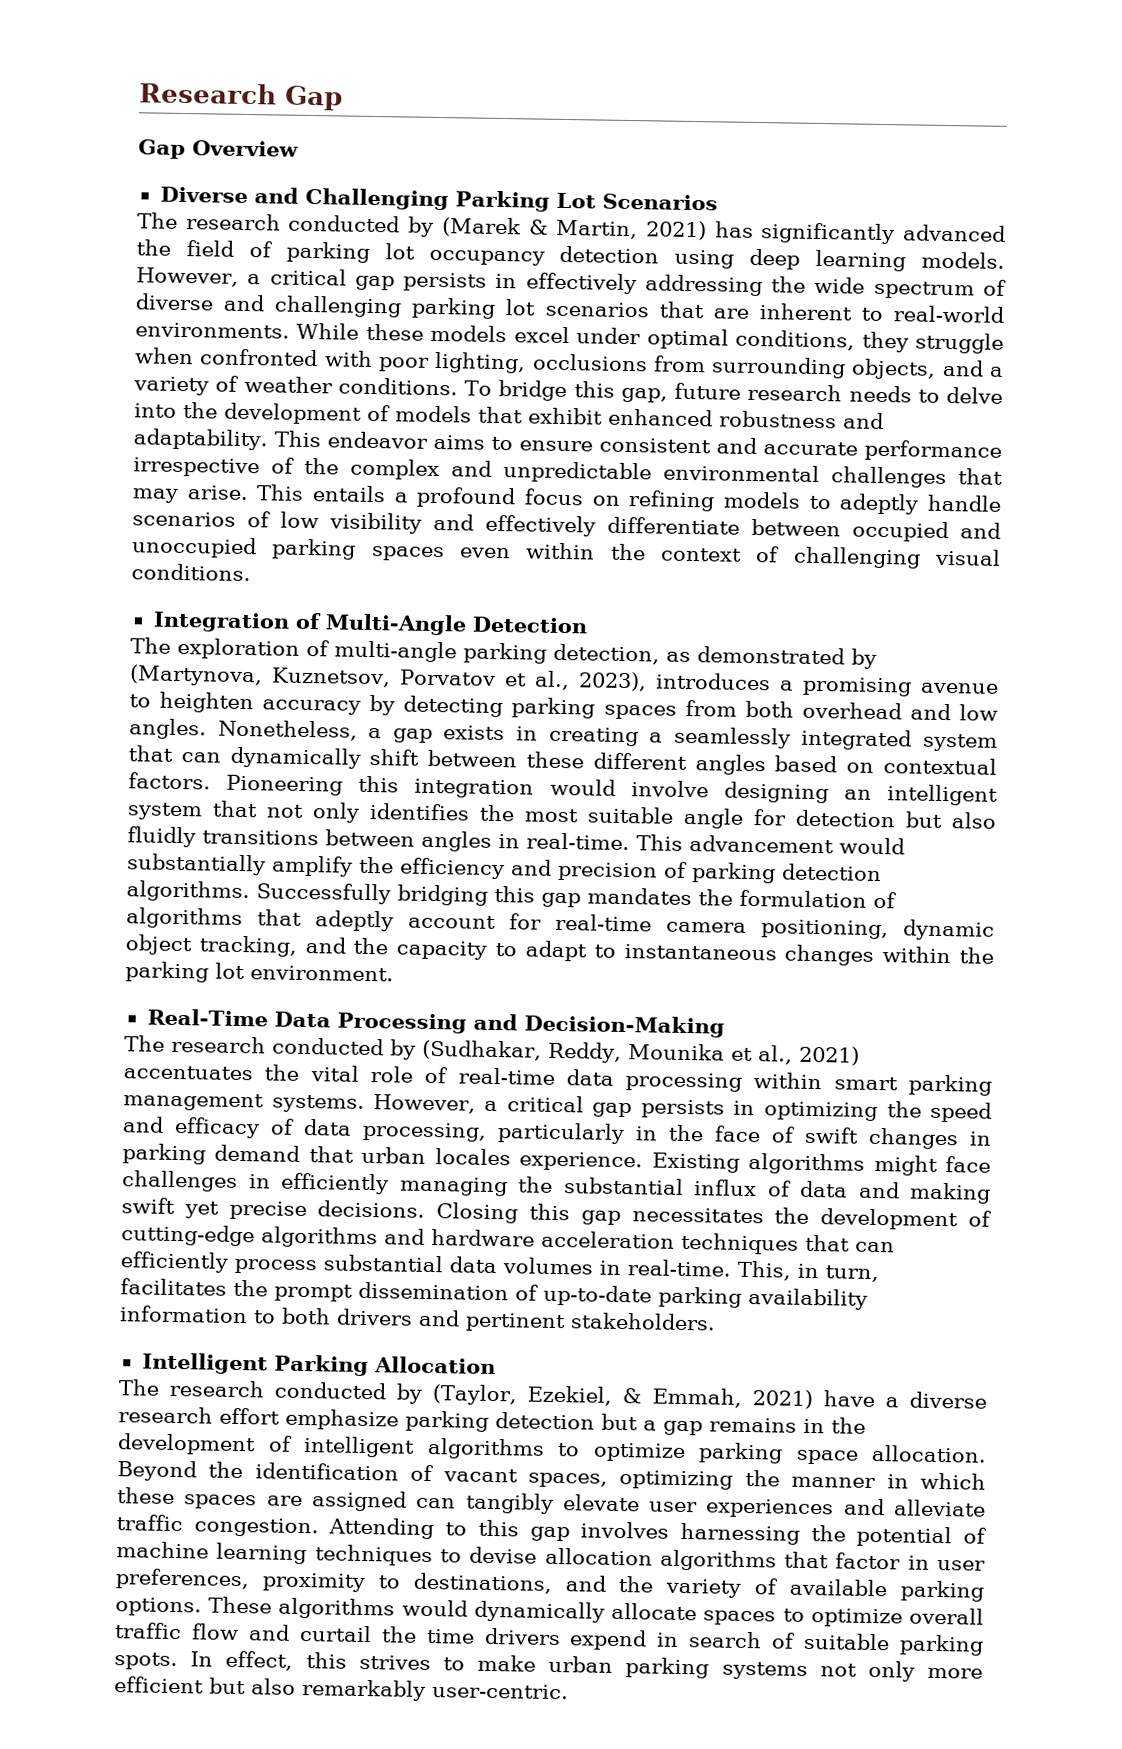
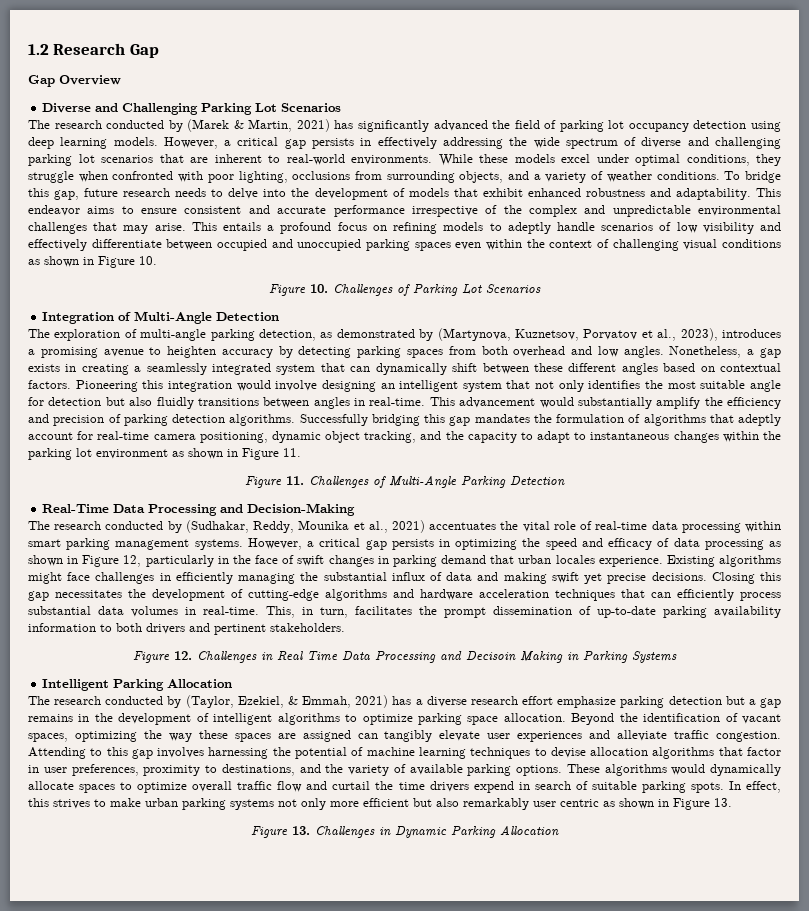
(139, 93) none -> [28,44,49,55] 1.2
[131,563,251,582] conditions. -> [721,239,781,248] [28,256,157,268] [269,284,541,296] conditions as shown in Figure 10. // Figure 10. Challenges of Parking Lot Scenarios
[250,965,394,982] environment. -> [96,448,301,460] [245,475,565,488] environment as shown in Figure 11. // Figure 11. Challenges of Multi-Angle Parking Detection
[362,1121,487,1142] processing, -> [704,539,781,550] [28,555,142,567] processing as shown in Figure 12,
(716, 1321) none -> [133,651,677,663] // Figure 12. Challenges in Real Time Data Processing and Decisoin Making in Parking Systems
[822,1390,875,1407] have -> [392,696,412,705] has
[791,1472,986,1490] manner in which -> [168,733,192,742] way
[432,1683,569,1700] user-centric. -> [533,798,732,810] [251,825,559,838] user centric as shown in Figure 13. // Figure 13. Challenges in Dynamic Parking Allocation

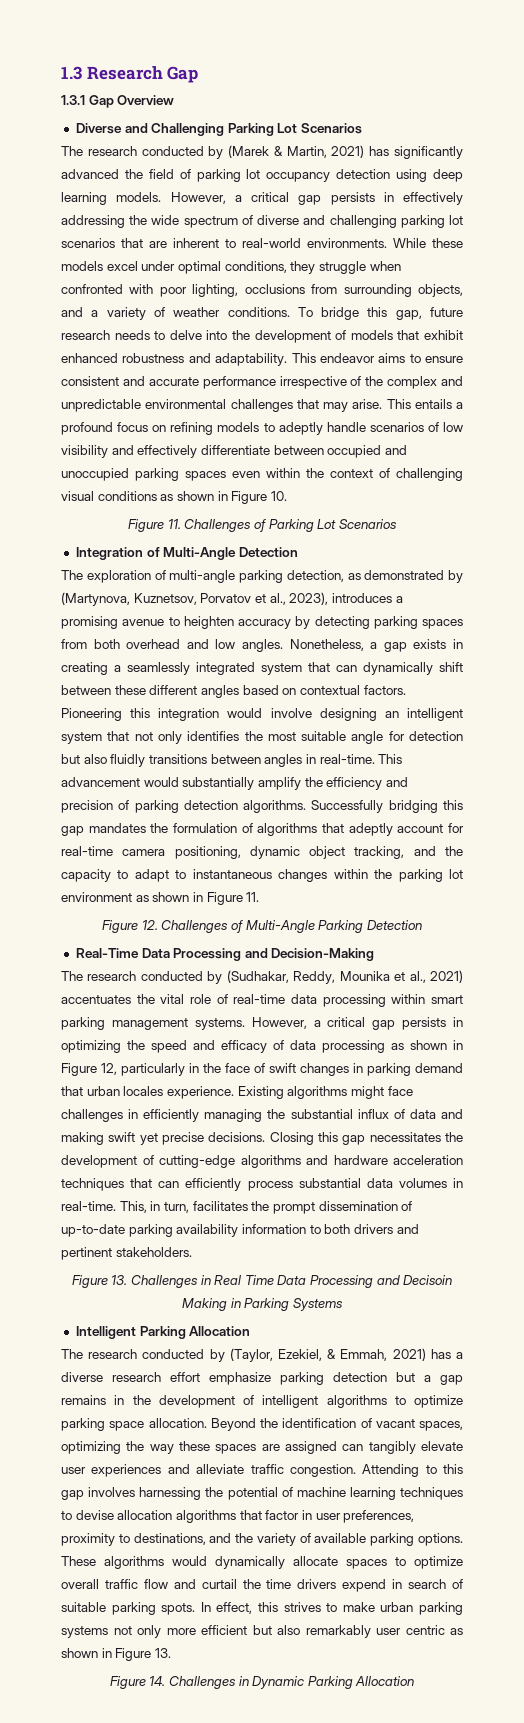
[28,44,49,55] 1.2 -> [61,66,82,80] 1.3
(159, 51) none -> [61,95,85,105] 1.3.1
[310,284,328,293] 10. -> [167,519,181,529] 11.
[286,476,304,485] 11. -> [141,920,158,930] 12.
[174,651,192,660] 12. -> [111,1275,128,1285] 13.
[292,826,310,835] 13. -> [149,1676,166,1686] 14.

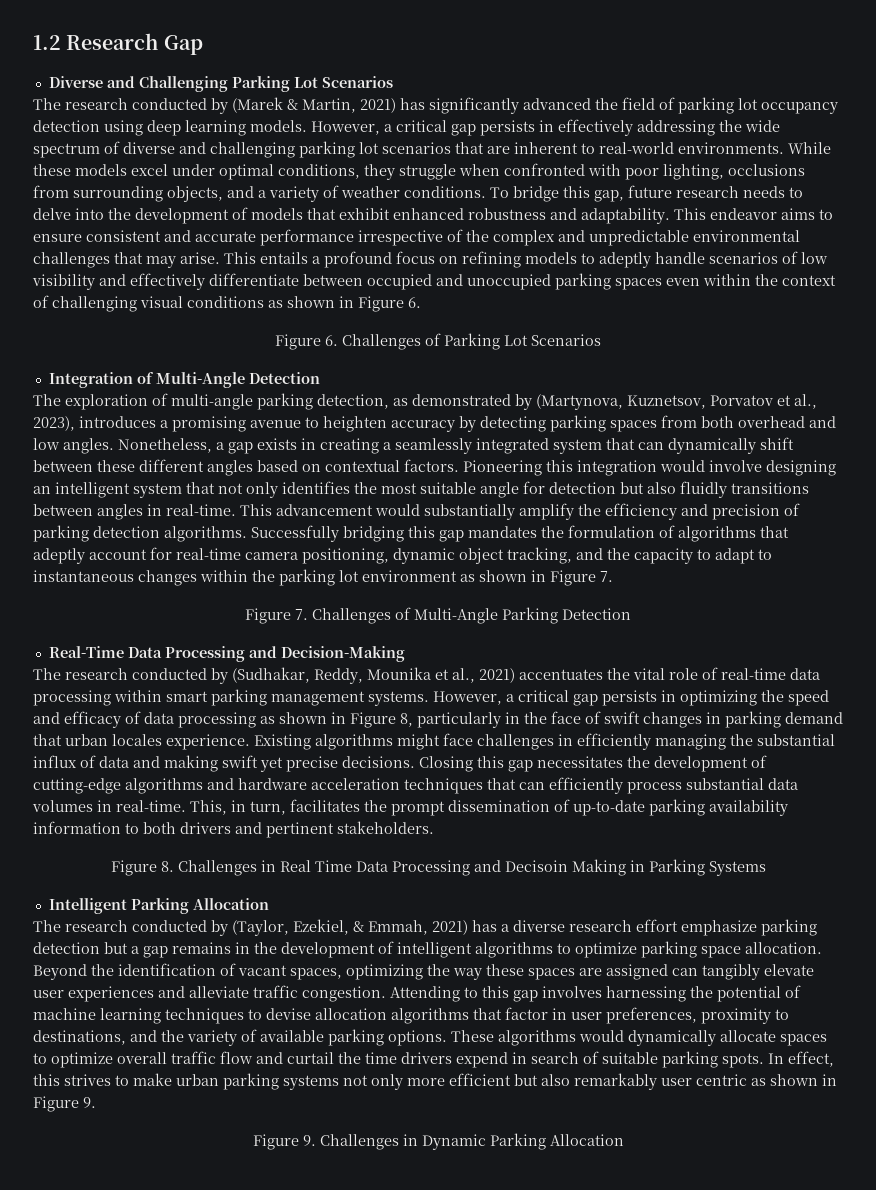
[61,66,82,80] 1.3 -> [33,35,61,50] 1.2
[61,95,175,108] // 1.3.1 Gap Overview -> (203, 45) none
[270,491,287,501] [128,519,181,532] 10. // Figure 11. -> [408,297,421,308] [275,334,338,350] 6. // Figure 6.
[246,892,260,902] [102,920,158,933] 11. // Figure 12. -> [600,571,613,582] [245,608,308,624] 7. // Figure 7.
[101,1063,117,1075] 12, -> [400,713,413,727] 8,
[111,1275,128,1285] 13. -> [160,861,174,872] 8.
[154,1648,171,1658] [109,1676,166,1689] 13. // Figure 14. -> [83,1097,96,1108] [252,1134,316,1150] 9. // Figure 9.

